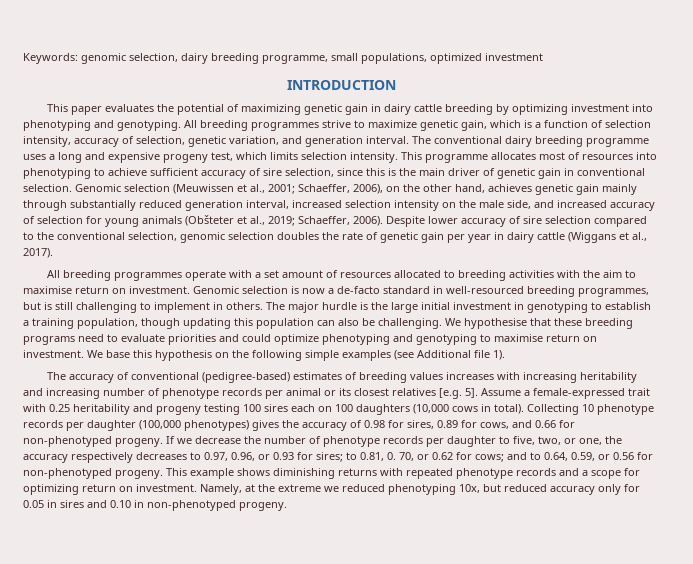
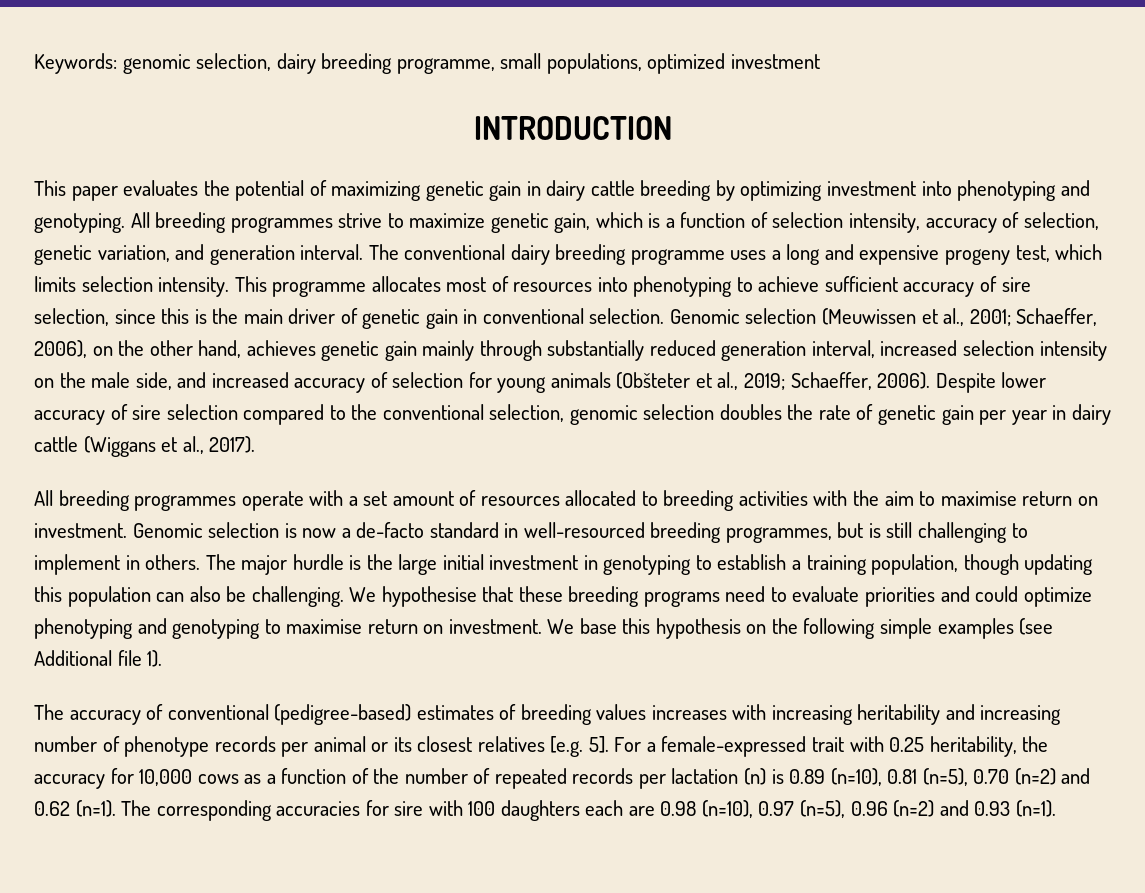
[481,388,521,396] Assume -> [614,737,642,752] For
[73,404,654,415] [23,420,575,431] [23,436,241,447] heritability and progeny testing 100 sires each on 100 daughters (10,000 cows in total). Collecting 10 phenotype records per daughter (100,000 phenotypes) gives the accuracy of 0.98 for sires, 0.89 for cows, and 0.66 for non-phenotyped progeny. If we decrease -> [929,736,1049,757] [34,768,369,789] heritability, the accuracy for 10,000 cows as a function of
[323,436,622,447] [23,452,653,463] [23,468,640,479] [23,484,640,495] [23,500,287,511] phenotype records per daughter to five, two, or one, the accuracy respectively decreases to 0.97, 0.96, or 0.93 for sires; to 0.81, 0. 70, or 0.62 for cows; and to 0.64, 0.59, or 0.56 for non-phenotyped progeny. This example shows diminishing returns with repeated phenotype records and a scope for optimizing return on investment. Namely, at the extreme we reduced phenotyping 10x, but reduced accuracy only for 0.05 in sires and 0.10 in non-phenotyped progeny. -> [494,768,1091,789] [34,800,1056,821] repeated records per lactation (n) is 0.89 (n=10), 0.81 (n=5), 0.70 (n=2) and 0.62 (n=1). The corresponding accuracies for sire with 100 daughters each are 0.98 (n=10), 0.97 (n=5), 0.96 (n=2) and 0.93 (n=1).

